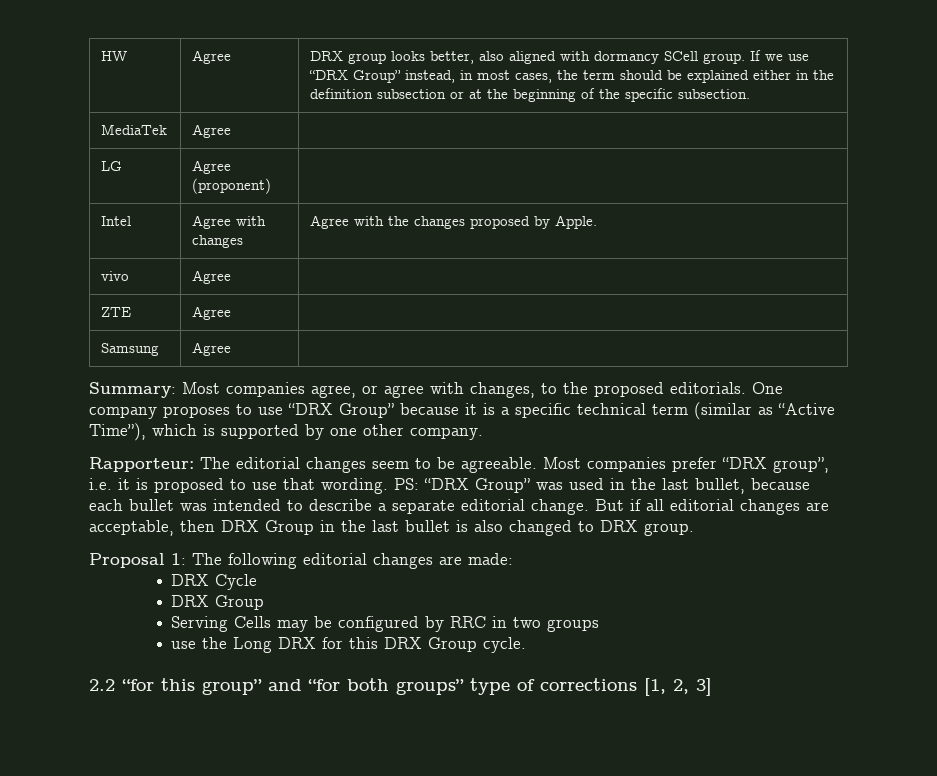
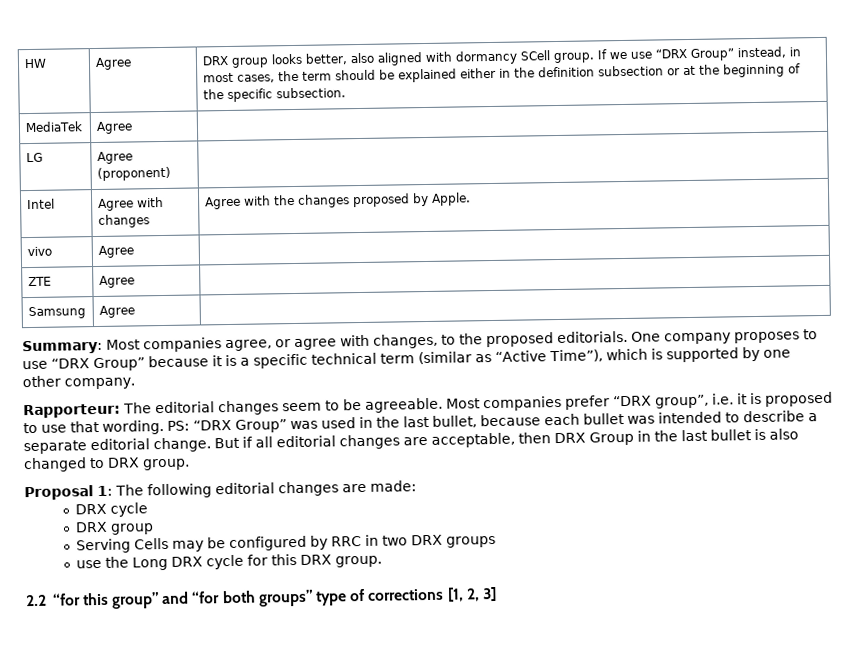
[215,574,258,590] [171,595,265,610] Cycle // DRX Group -> [110,502,149,517] [75,521,155,535] cycle // DRX group
(542, 622) none -> [411,534,444,546] DRX
(317, 643) none -> [206,554,245,570] cycle
[428,637,527,653] Group cycle. -> [335,555,383,568] group.

